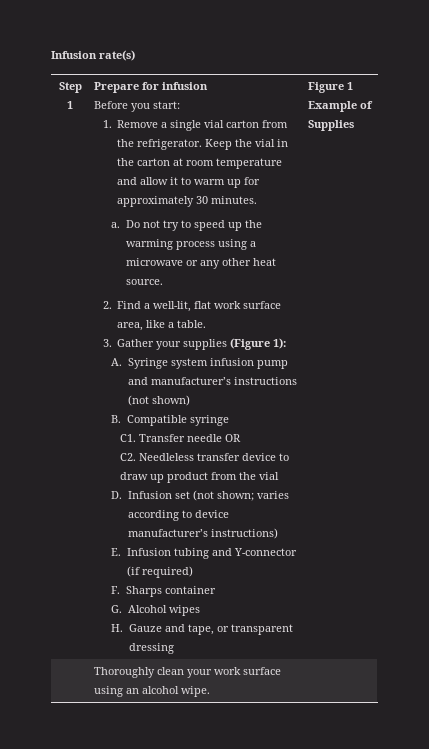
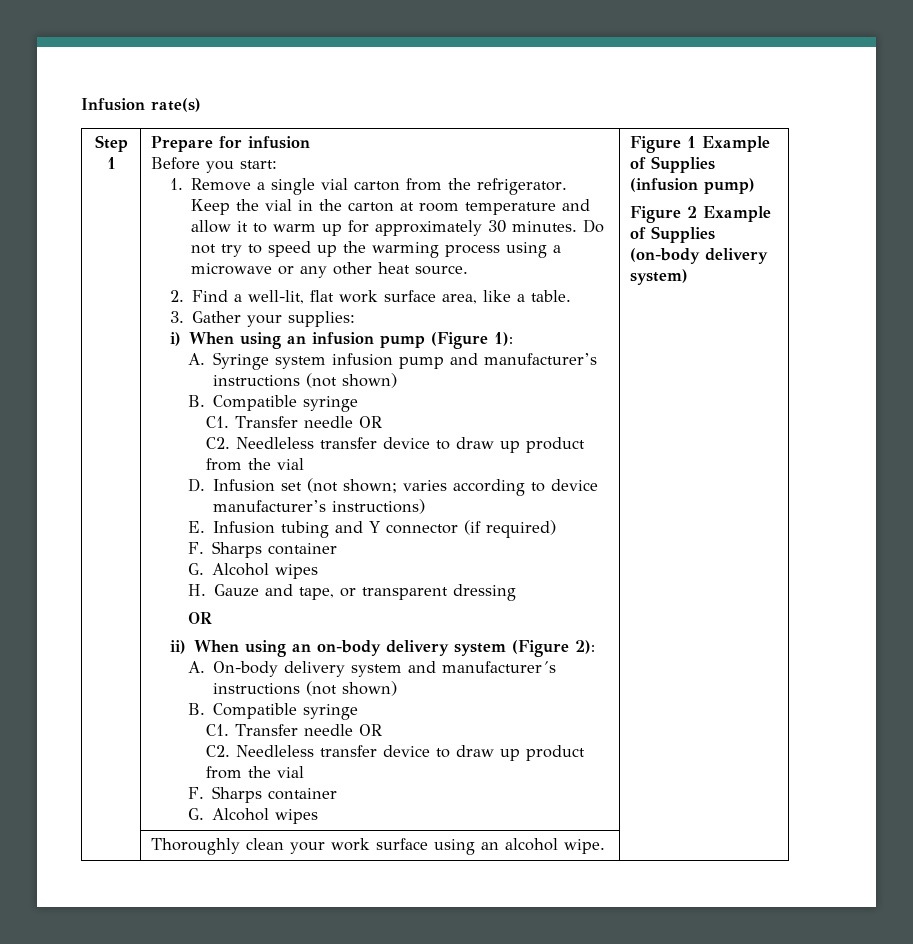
[111,222,121,228] // a. -> (577, 226) none
[183,339,228,350] supplies -> [287,311,355,327] [169,332,425,349] supplies: // i) When using an infusion pump
[233,548,297,556] Y-connector -> [369,521,459,534] Y connector
(174, 648) none -> [187,612,212,624] [169,640,595,657] [187,661,557,677] [213,681,398,696] [187,703,359,720] [206,724,383,736] [206,745,586,761] [206,766,305,779] [187,786,338,803] [187,808,319,824] // OR // ii) When using an on-body delivery system (Figure 2): // A. On-body delivery system and manufacturer´s instructions (not shown) // B. Compatible syringe // C1. Transfer needle OR // C2. Needleless transfer device to draw up product from the vial // F. Sharps container // G. Alcohol wipes
(355, 125) none -> [630,178,756,194] [630,206,772,223] [630,226,716,243] [630,248,769,264] [630,269,689,285] (infusion pump) // Figure 2 Example of Supplies (on-body delivery system)

